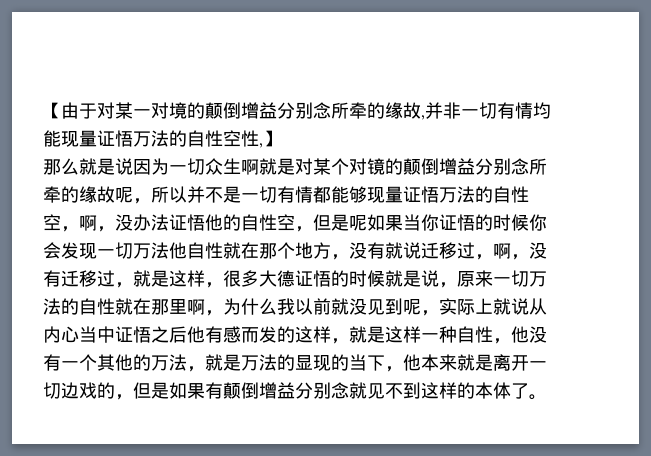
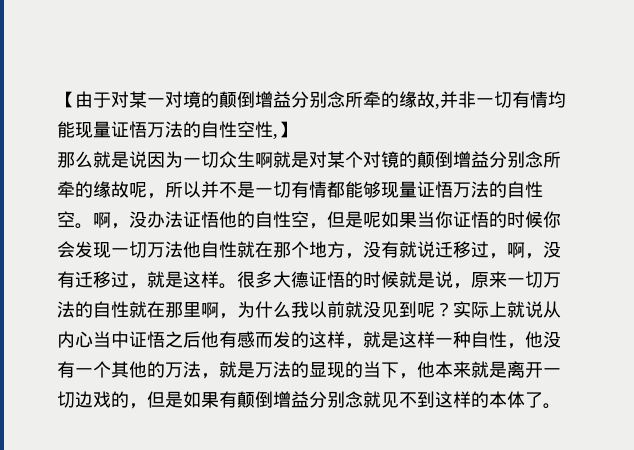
[61,226,79,232] ， -> [75,223,93,229] 。
[205,282,223,288] ， -> [219,283,237,289] 。
[421,310,439,316] ， -> [435,302,453,317] ？

